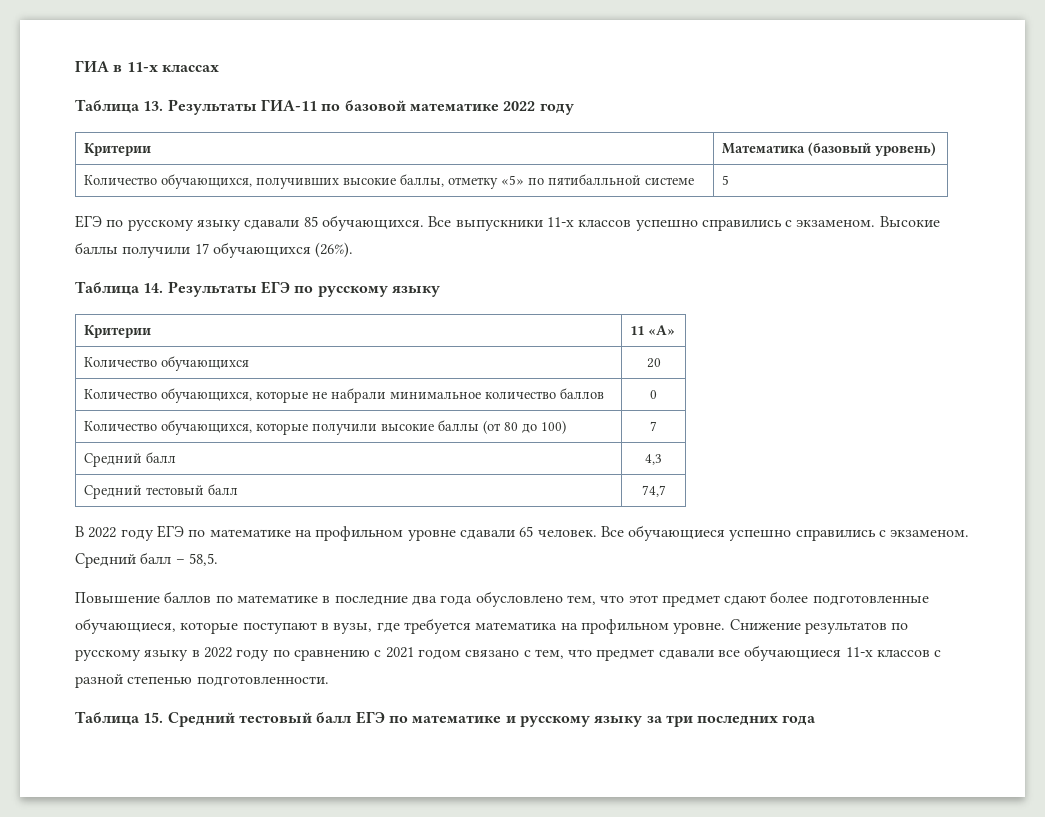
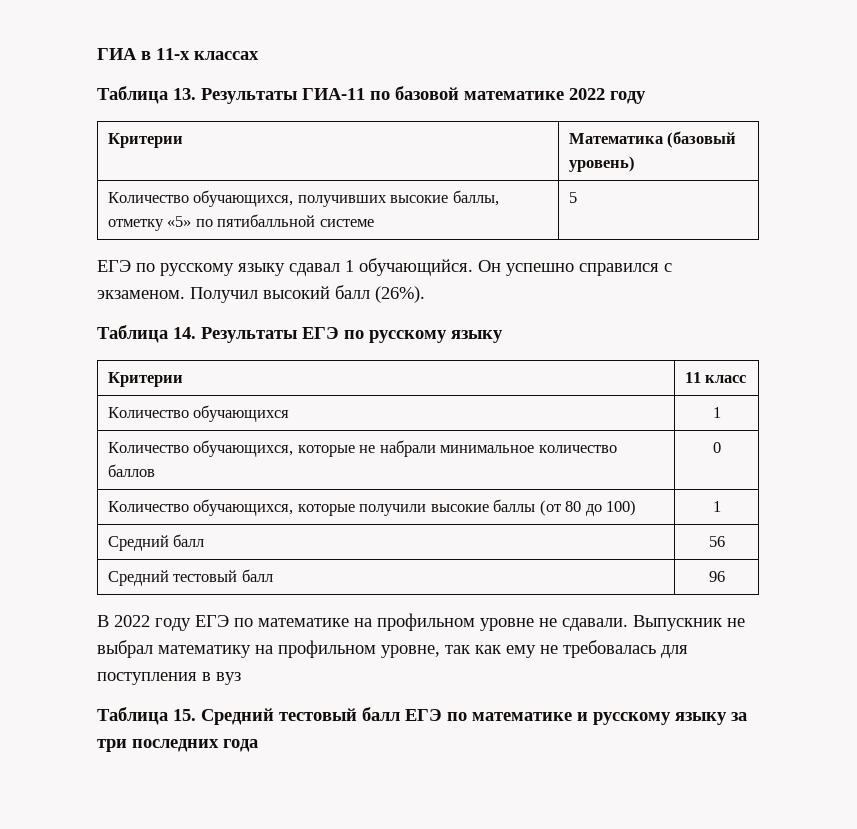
[244,215,940,231] [75,242,311,258] сдавали 85 обучающихся. Все выпускники 11-х классов успешно справились с экзаменом. Высокие баллы получили 17 обучающихся -> [289,258,672,276] [97,285,370,303] сдавал 1 обучающийся. Он успешно справился с экзаменом. Получил высокий балл
[647,325,675,335] «А» -> [705,375,747,383] класс
[646,358,661,368] 20 -> [712,407,721,418] 1
[650,421,657,431] 7 -> [712,501,721,512] 1
[645,454,662,465] 4,3 -> [708,536,725,547] 56
[641,485,666,497] 74,7 -> [708,571,725,582] 96
[459,525,970,541] [75,552,218,568] [75,591,929,607] [75,618,909,634] [75,645,942,661] [75,674,329,688] сдавали 65 человек. Все обучающиеся успешно справились с экзаменом. Средний балл – 58,5. // Повышение баллов по математике в последние два года обусловлено тем, что этот предмет сдают более подготовленные обучающиеся, которые поступают в вузы, где требуется математика на профильном уровне. Снижение результатов по русскому языку в 2022 году по сравнению с 2021 годом связано с тем, что предмет сдавали все обучающиеся 11-х классов с разной степенью подготовленности. -> [539,615,745,631] [97,640,688,658] [97,672,241,685] не сдавали. Выпускник не выбрал математику на профильном уровне, так как ему не требовалась для поступления в вуз

